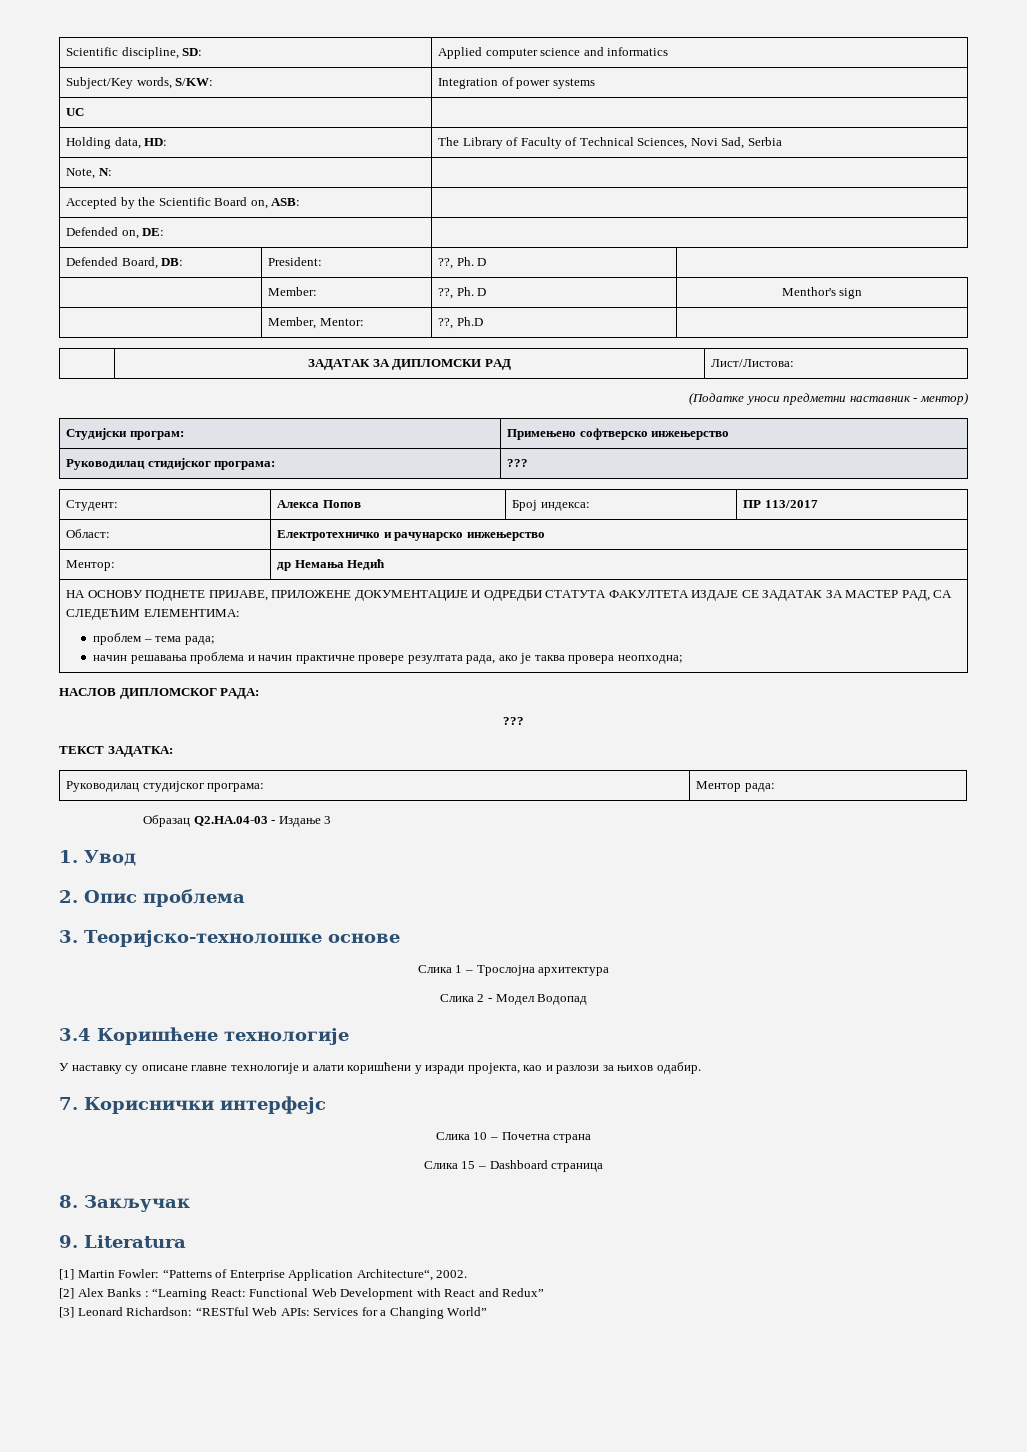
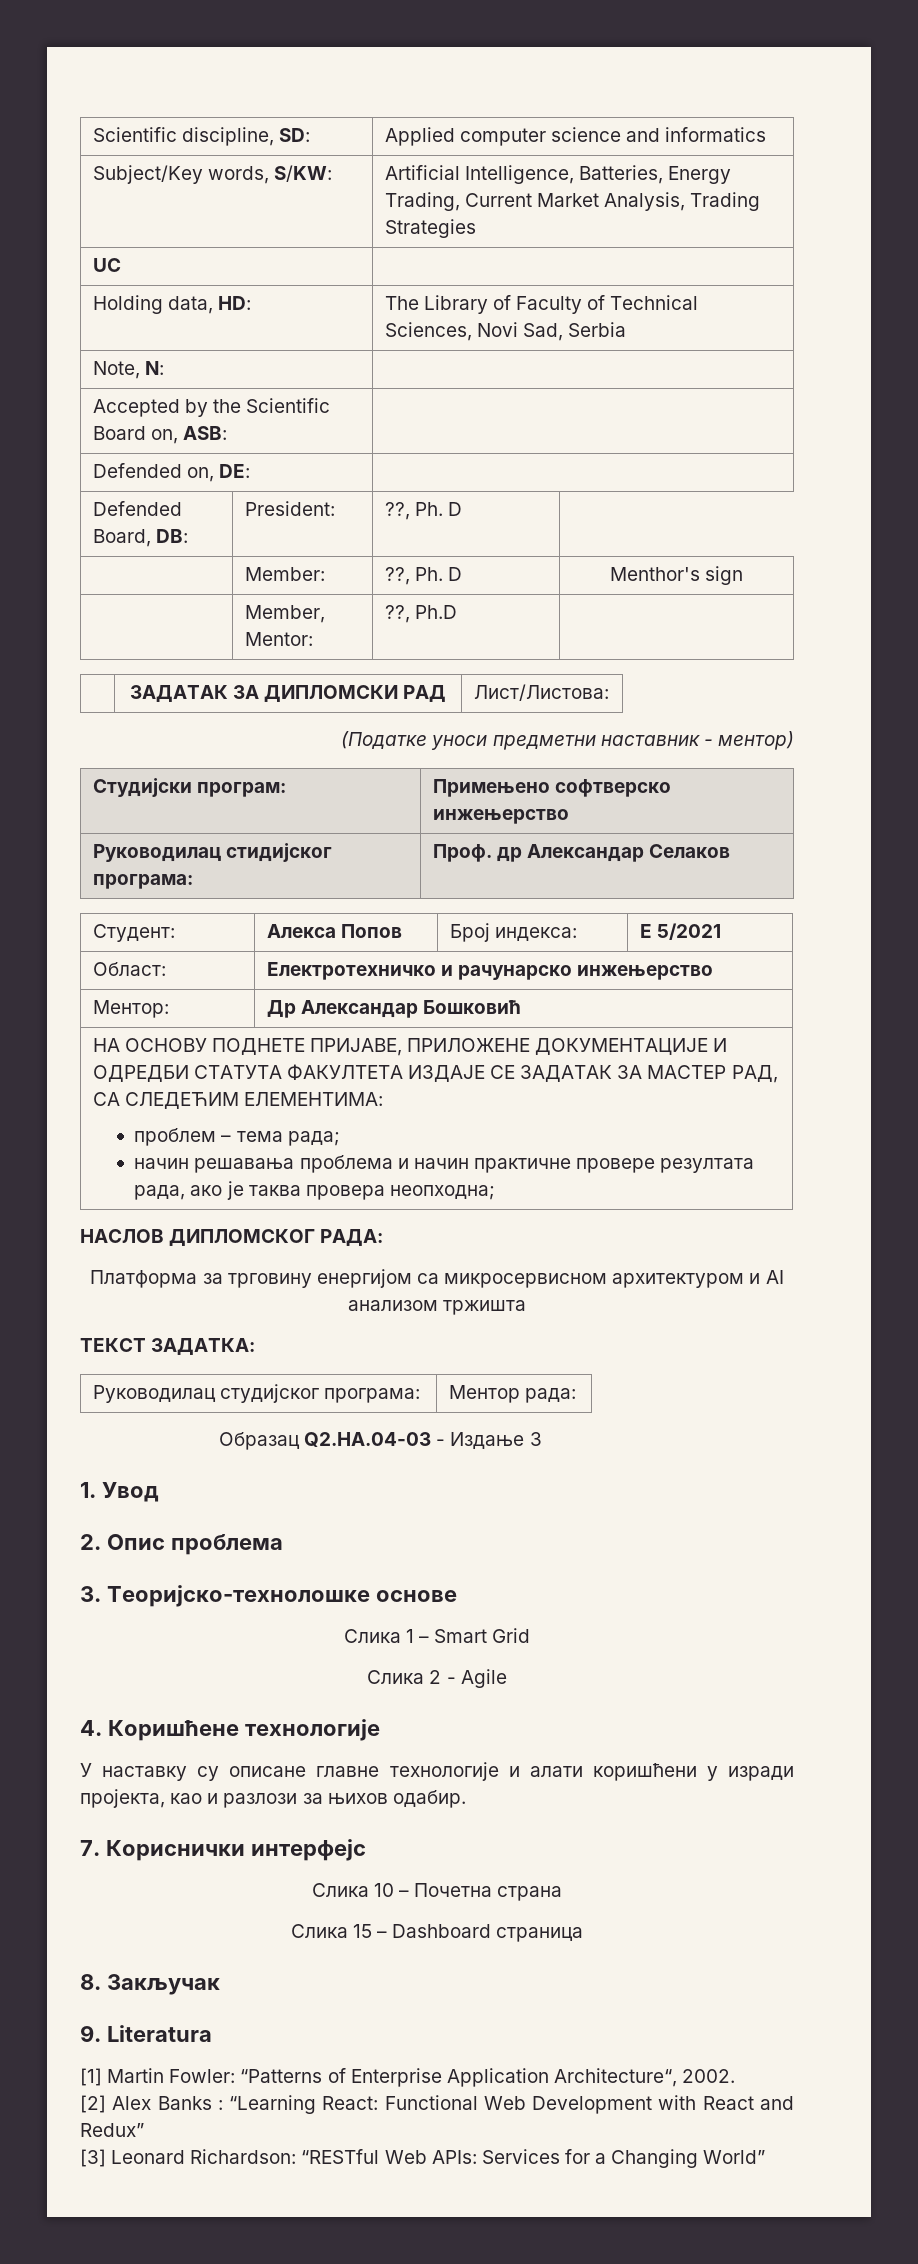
[438,77,595,89] Integration of power systems -> [384,165,731,184] [384,192,761,211] [384,219,476,238] Artificial Intelligence, Batteries, Energy Trading, Current Market Analysis, Trading Strategies
[507,459,529,467] ??? -> [432,844,730,862] Проф. др Алекcандар Селаков
[743,500,818,508] ПР 113/2017 -> [639,923,721,940] Е 5/2021
[277,559,386,571] др Немања Недић -> [266,1000,521,1018] Др Александар Бошковић
[503,717,524,725] ??? -> [90,1269,784,1288] [347,1300,527,1315] Платформа за трговину енергијом са микросервисном архитектуром и AI анализом тржишта
[476,965,610,976] Трослојна архитектура -> [434,1628,531,1643] Smart Grid
[495,994,588,1005] [59,1028,91,1041] Модел Водопад // 3.4 -> [460,1669,507,1688] [80,1720,102,1736] Agile // 4.

